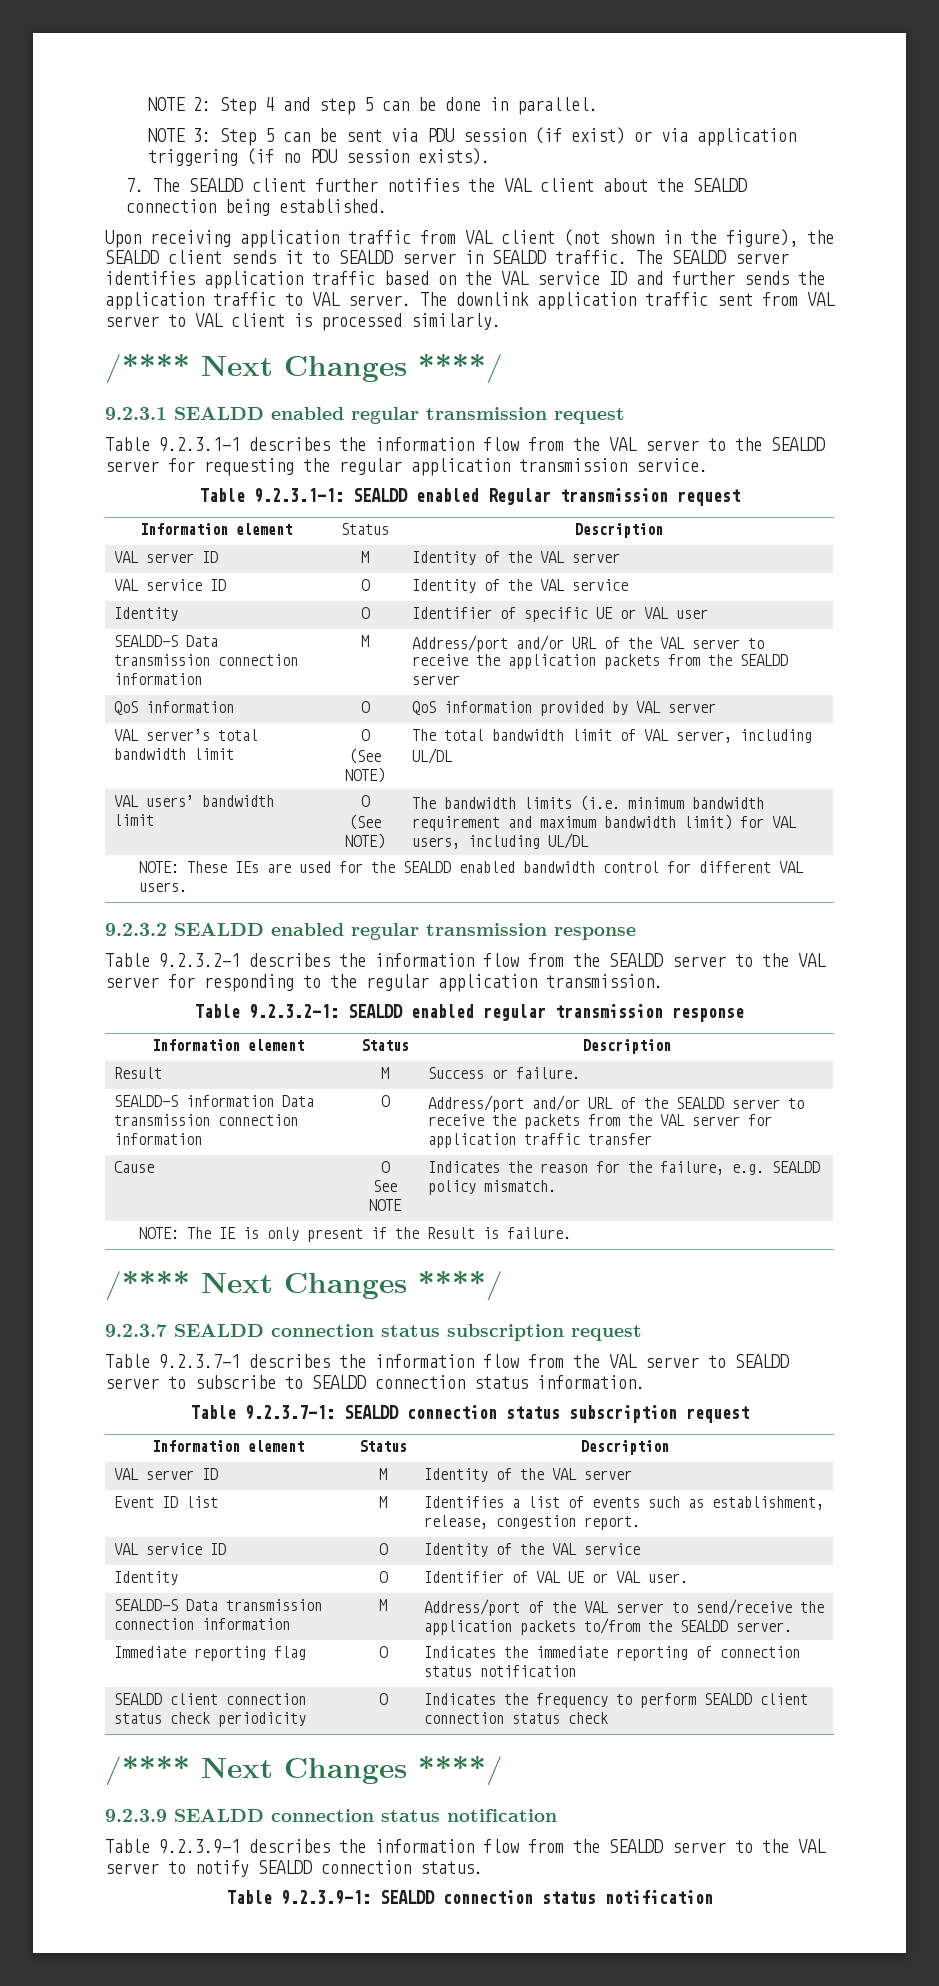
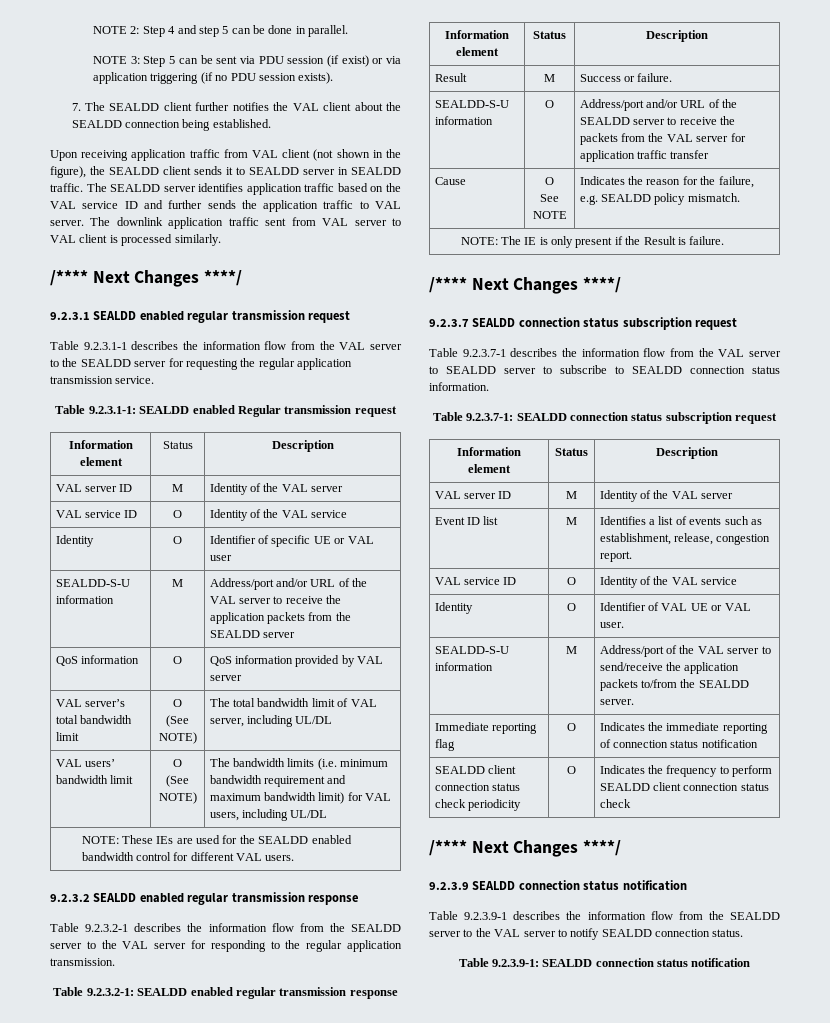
[113,635,218,647] [113,654,298,666] SEALDD-S Data transmission connection -> [55,579,130,587] SEALDD-S-U
[113,1095,314,1107] [113,1114,298,1126] SEALDD-S information Data transmission connection -> [434,100,509,108] SEALDD-S-U
[113,1599,322,1611] [113,1618,194,1630] SEALDD-S Data transmission connection -> [434,646,509,654] SEALDD-S-U

